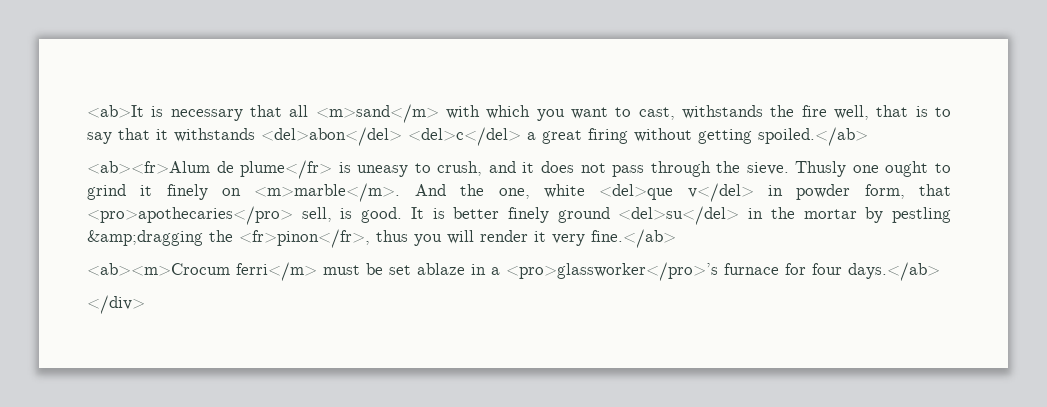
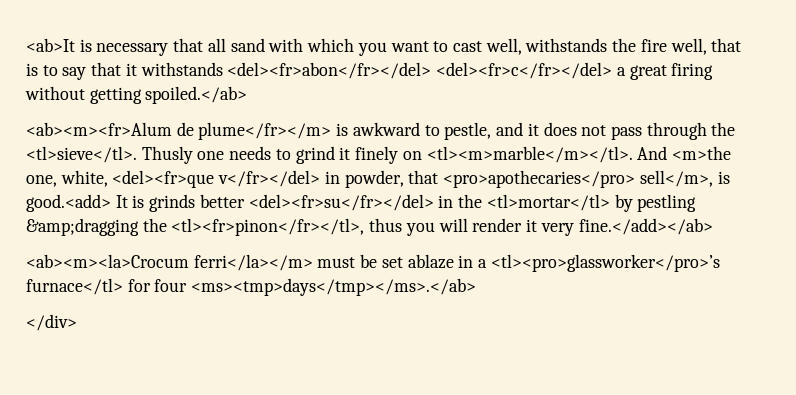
[315,104,439,123] <m>sand</m> -> [230,38,265,52] sand
[638,107,675,120] cast, -> [452,38,522,55] cast well,
[261,127,521,146] <del>abon</del> <del>c</del> -> [227,62,613,79] <del><fr>abon</fr></del> <del><fr>c</fr></del>
[87,160,483,179] <ab><fr>Alum de plume</fr> is uneasy to crush, -> [26,122,492,140] <ab><m><fr>Alum de plume</fr></m> is awkward to pestle,
[746,162,789,175] sieve. -> [26,146,137,163] <tl>sieve</tl>.
[885,161,929,177] ought -> [229,146,272,160] needs
[254,183,952,202] [87,206,740,225] <m>marble</m>. And the one, white <del>que v</del> in powder form, that <pro>apothecaries</pro> sell, is good. It is better finely ground <del>su</del> -> [426,146,731,163] [26,170,730,188] [26,194,434,212] <tl><m>marble</m></tl>. And <m>the one, white, <del><fr>que v</fr></del> in powder, that <pro>apothecaries</pro> sell</m>, is good.<add> It is grinds better <del><fr>su</fr></del>
[803,209,857,219] mortar -> [486,194,610,211] <tl>mortar</tl>
[239,229,370,248] <fr>pinon</fr>, -> [171,218,365,236] <tl><fr>pinon</fr></tl>,
[591,229,676,248] [87,262,317,281] fine.</ab> // <ab><m>Crocum ferri</m> -> [578,218,713,235] [26,254,313,271] fine.</add></ab> // <ab><m><la>Crocum ferri</la></m>
[506,262,779,281] <pro>glassworker</pro>’s furnace -> [490,254,720,272] [26,278,123,295] <tl><pro>glassworker</pro>’s furnace</tl>
[848,262,940,281] days.</ab> -> [191,278,477,296] <ms><tmp>days</tmp></ms>.</ab>

